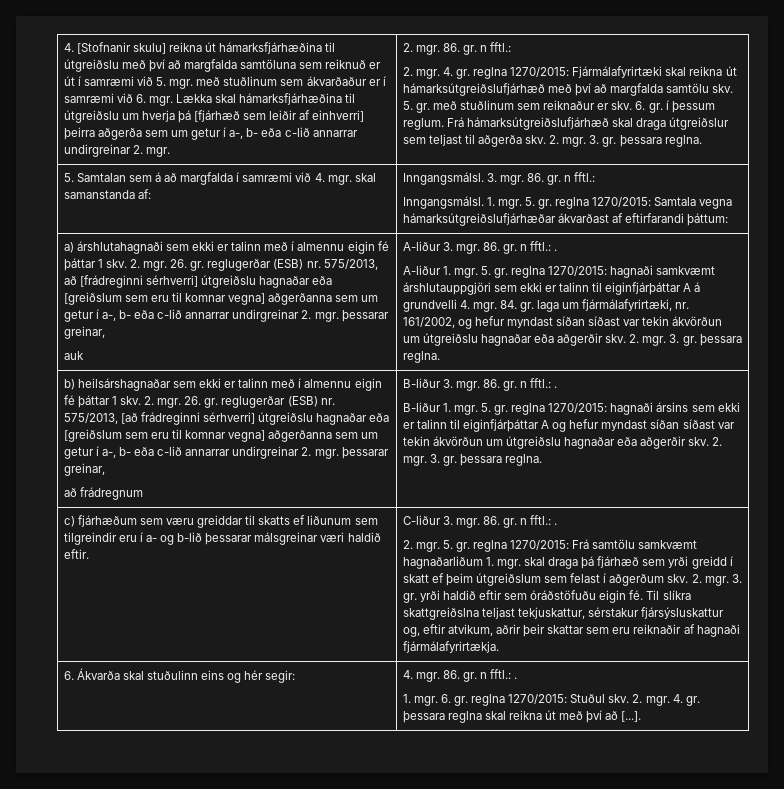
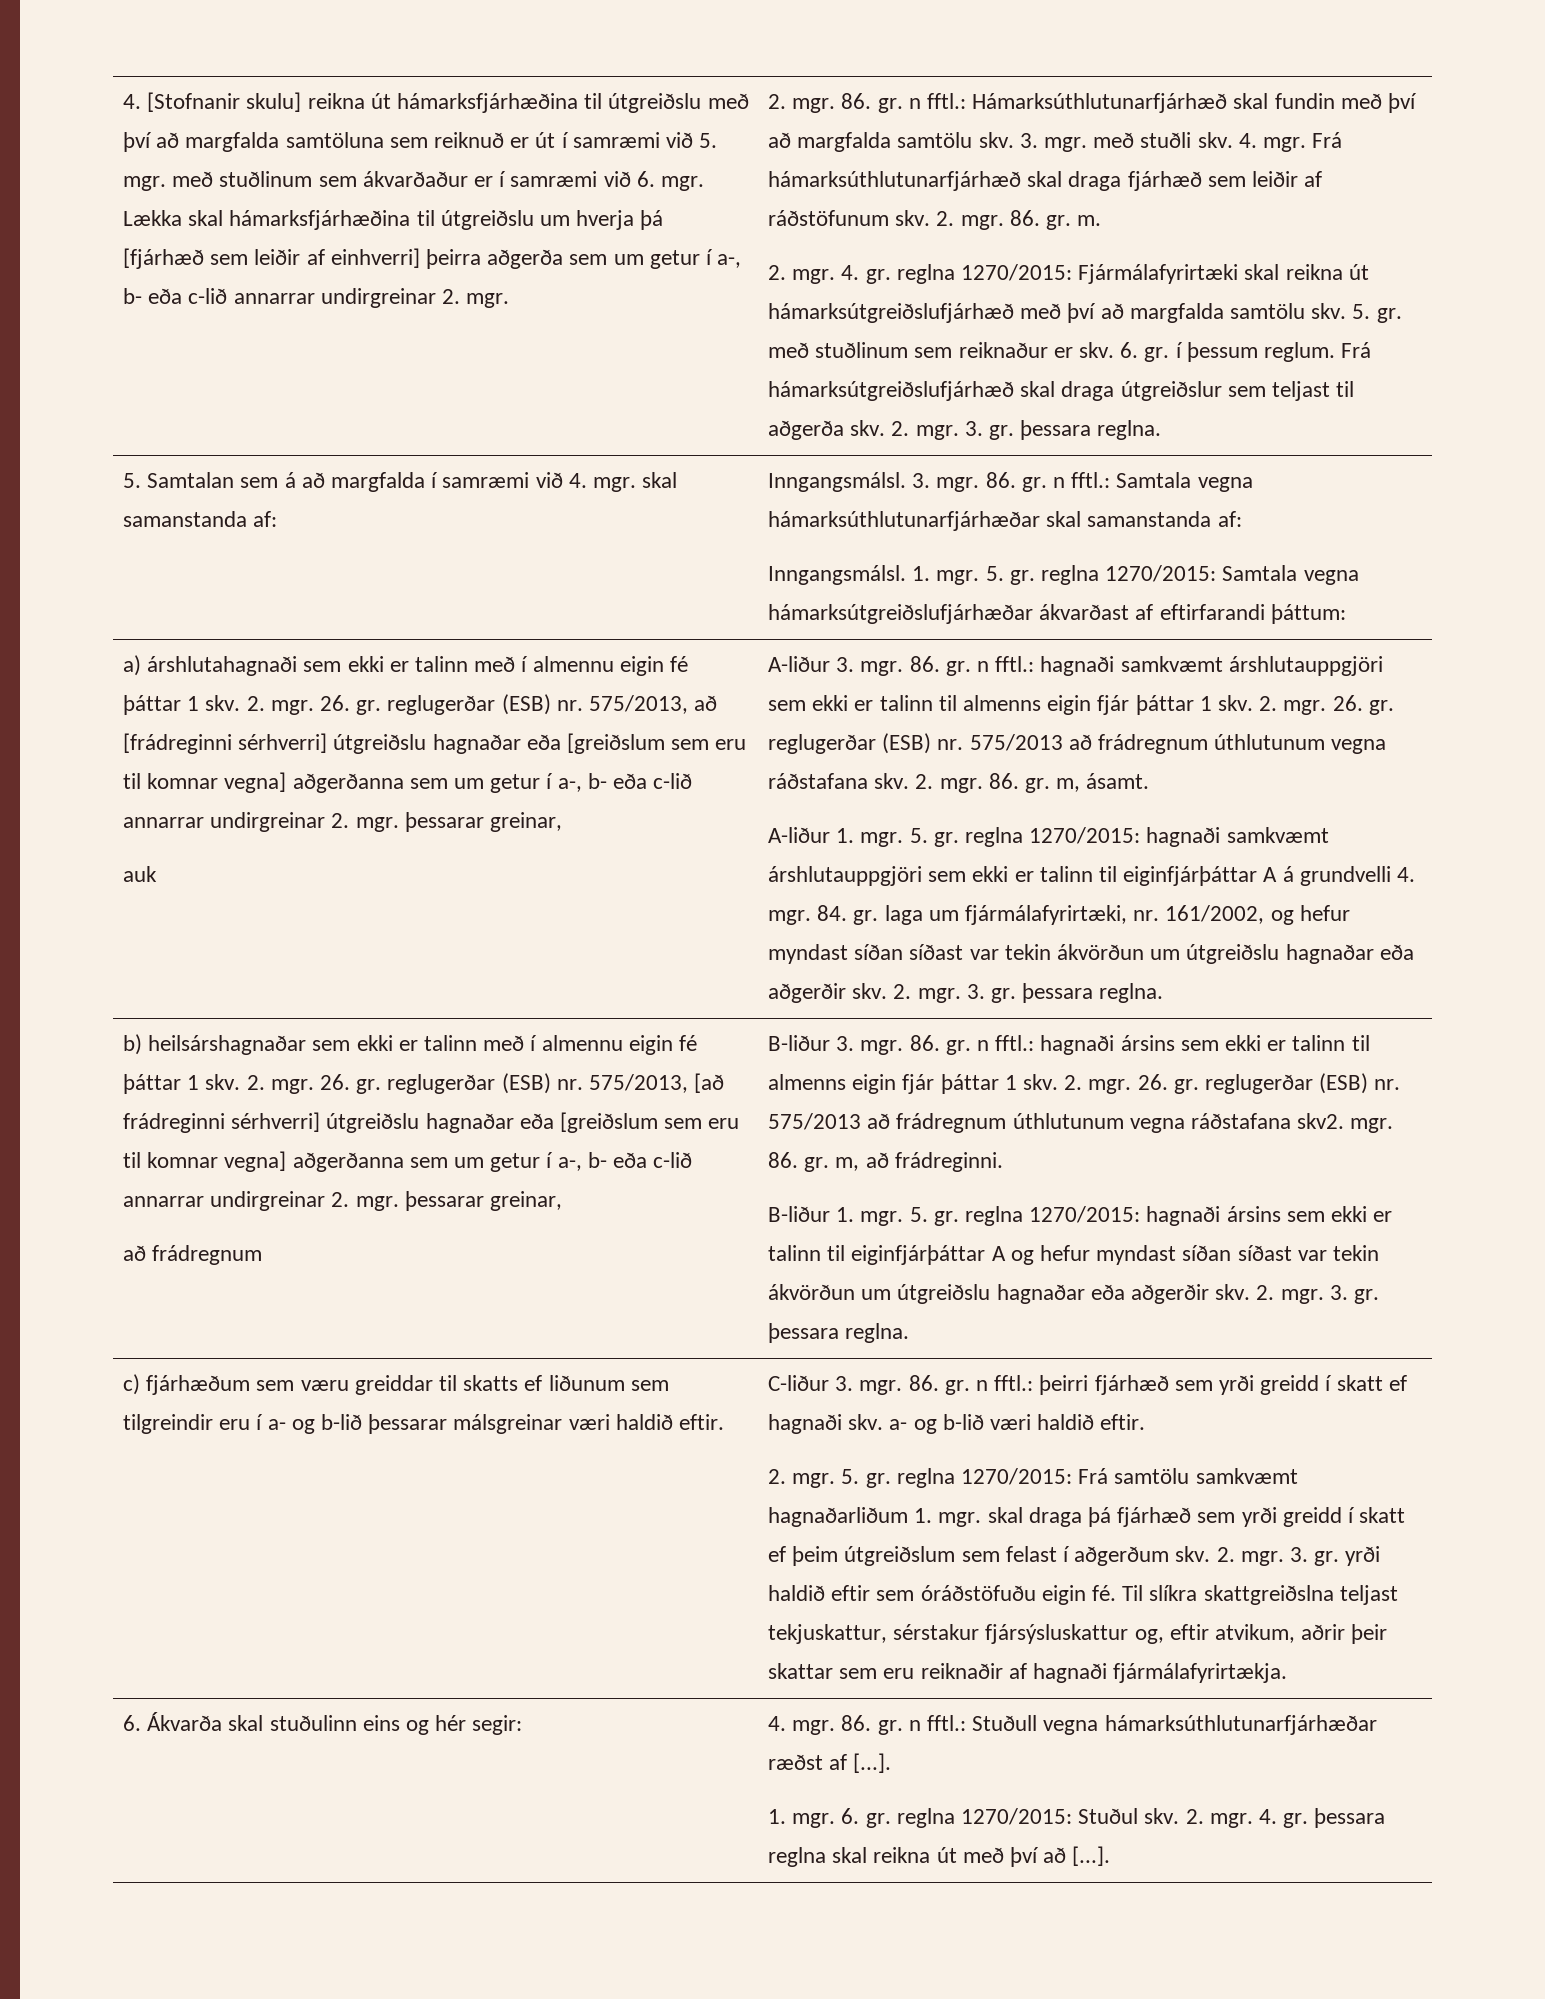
(512, 47) none -> [972,93,1417,113] [767,132,1343,152] [767,171,1323,191] [767,210,1102,230] Hámarksúthlutunarfjárhæð skal fundin með því að margfalda samtölu skv. 3. mgr. með stuðli skv. 4. mgr. Frá hámarksúthlutunarfjárhæð skal draga fjárhæð sem leiðir af ráðstöfunum skv. 2. mgr. 86. gr. m.
(596, 177) none -> [1116,472,1253,492] [767,511,1242,531] Samtala vegna hámarksúthlutunarfjárhæðar skal samanstanda af:
[554,249,558,251] . -> [1040,656,1383,676] [767,695,1394,715] [767,733,1387,754] [767,773,1150,793] hagnaði samkvæmt árshlutauppgjöri sem ekki er talinn til almenns eigin fjár þáttar 1 skv. 2. mgr. 26. gr. reglugerðar (ESB) nr. 575/2013 að frádregnum úthlutunum vegna ráðstafana skv. 2. mgr. 86. gr. m, ásamt.
[554,386,558,388] . -> [1040,1035,1370,1055] [767,1073,1401,1094] [767,1113,1394,1133] [767,1152,1003,1172] hagnaði ársins sem ekki er talinn til almenns eigin fjár þáttar 1 skv. 2. mgr. 26. gr. reglugerðar (ESB) nr. 575/2013 að frádregnum úthlutunum vegna ráðstafana skv2. mgr. 86. gr. m, að frádreginni.
[554,523,558,525] . -> [1039,1375,1407,1395] [767,1414,1146,1434] þeirri fjárhæð sem yrði greidd í skatt ef hagnaði skv. a- og b-lið væri haldið eftir.
[514,677,518,679] . -> [972,1715,1377,1735] [767,1753,892,1773] Stuðull vegna hámarksúthlutunarfjárhæðar ræðst af [...].

